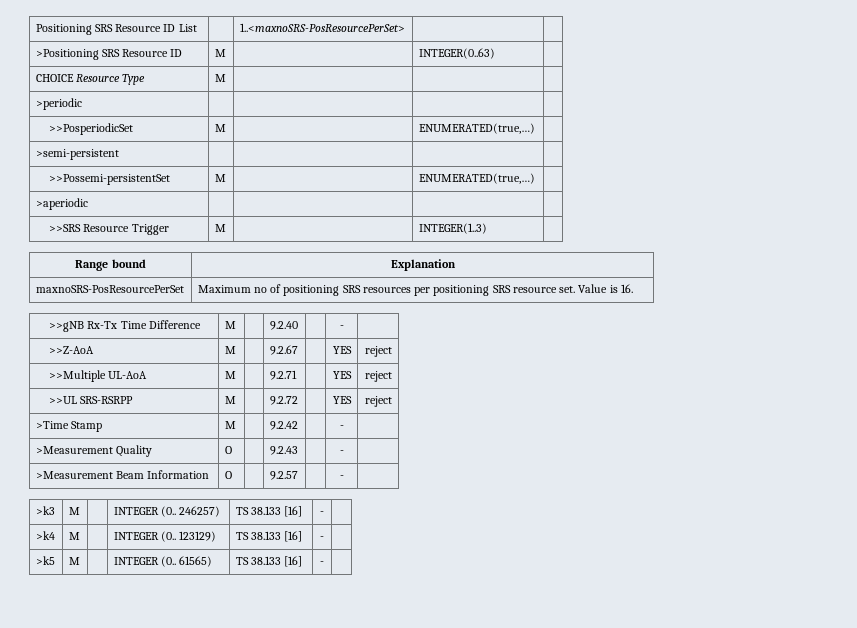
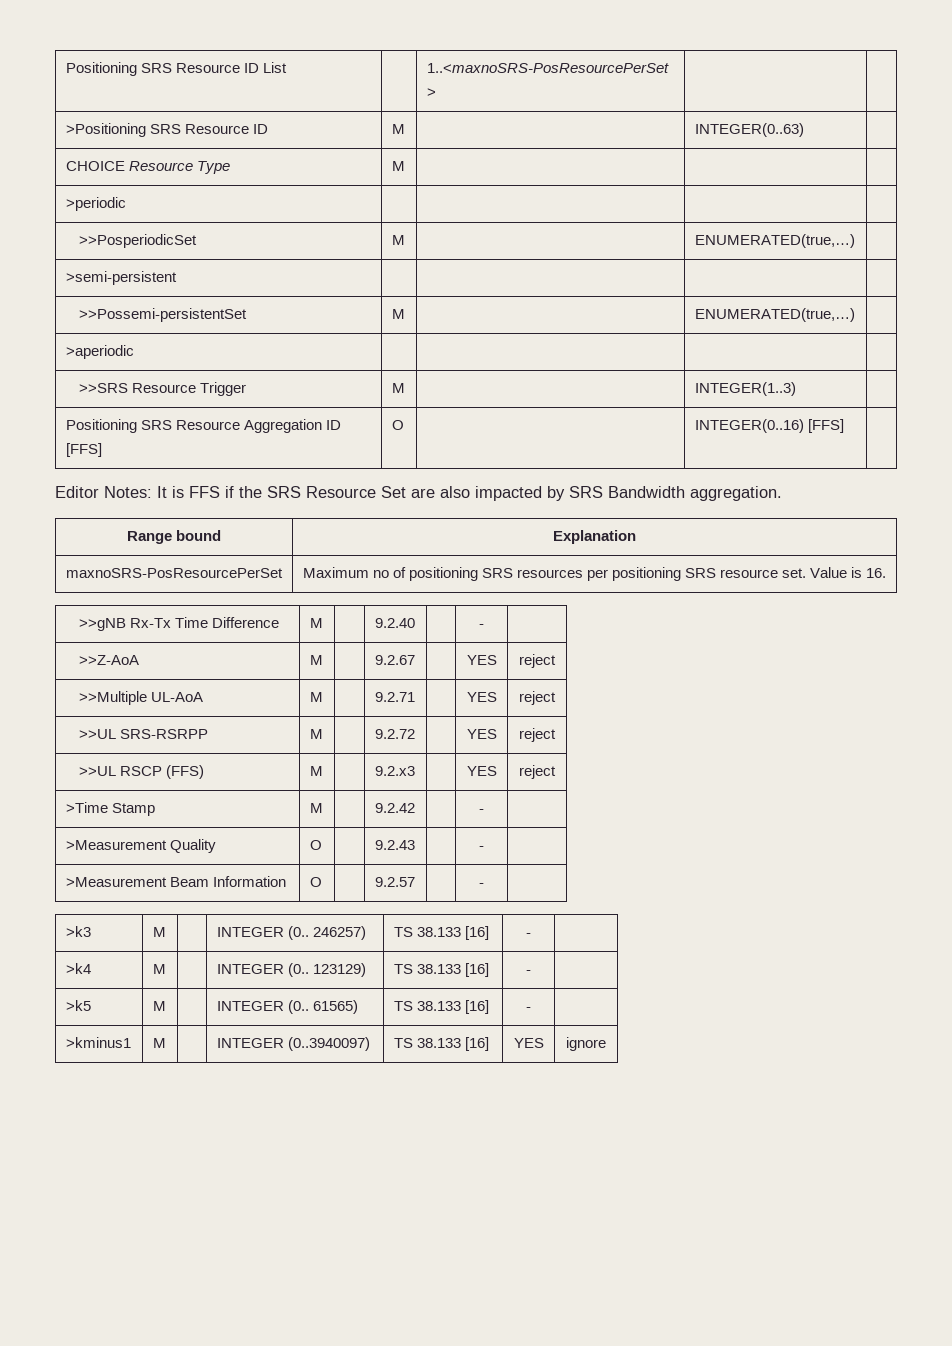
(487, 228) none -> [65,419,341,433] [65,443,102,457] [391,420,404,430] [694,419,844,433] [55,486,782,501] // Positioning SRS Resource Aggregation ID [FFS] | O | | INTEGER(0..16) [FFS] | // Editor Notes: It is FFS if the SRS Resource Set are also impacted by SRS Bandwidth aggregation.
(392, 401) none -> [78,765,204,779] [309,766,323,776] [374,766,415,776] [466,766,497,776] [519,765,556,779] // >>UL RSCP (FFS) | M | | 9.2.x3 | | YES | reject
(324, 563) none -> [65,1037,131,1048] [152,1038,166,1048] [216,1037,370,1051] [393,1037,489,1051] [513,1038,544,1048] [566,1037,606,1051] // >kminus1 | M | | INTEGER (0..3940097) | TS 38.133 [16] | YES | ignore

